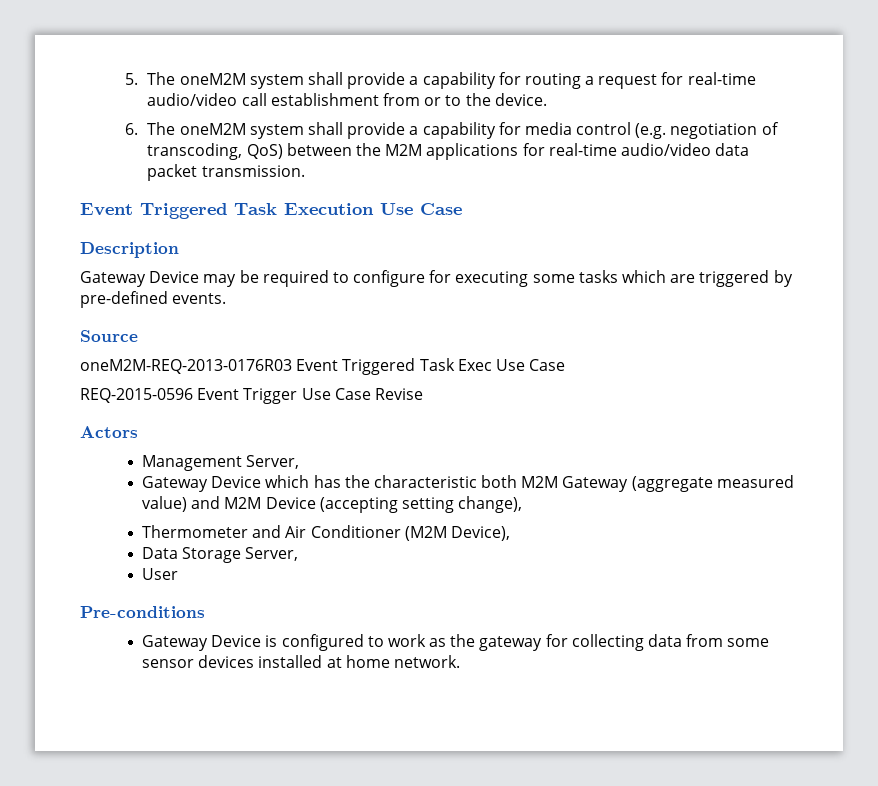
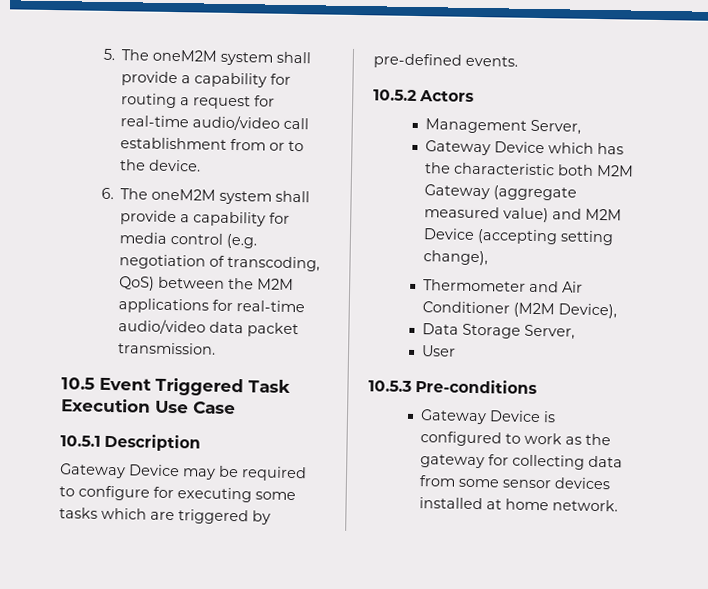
(305, 171) none -> [61,377,95,390] 10.5
(462, 209) none -> [60,435,101,447] 10.5.1
[80,330,138,342] [80,358,566,375] [80,388,423,404] Source // oneM2M-REQ-2013-0176R03 Event Triggered Task Exec Use Case // REQ-2015-0596 Event Trigger Use Case Revise // -> [373,89,417,101] 10.5.2
(178, 574) none -> [368,380,412,392] 10.5.3

